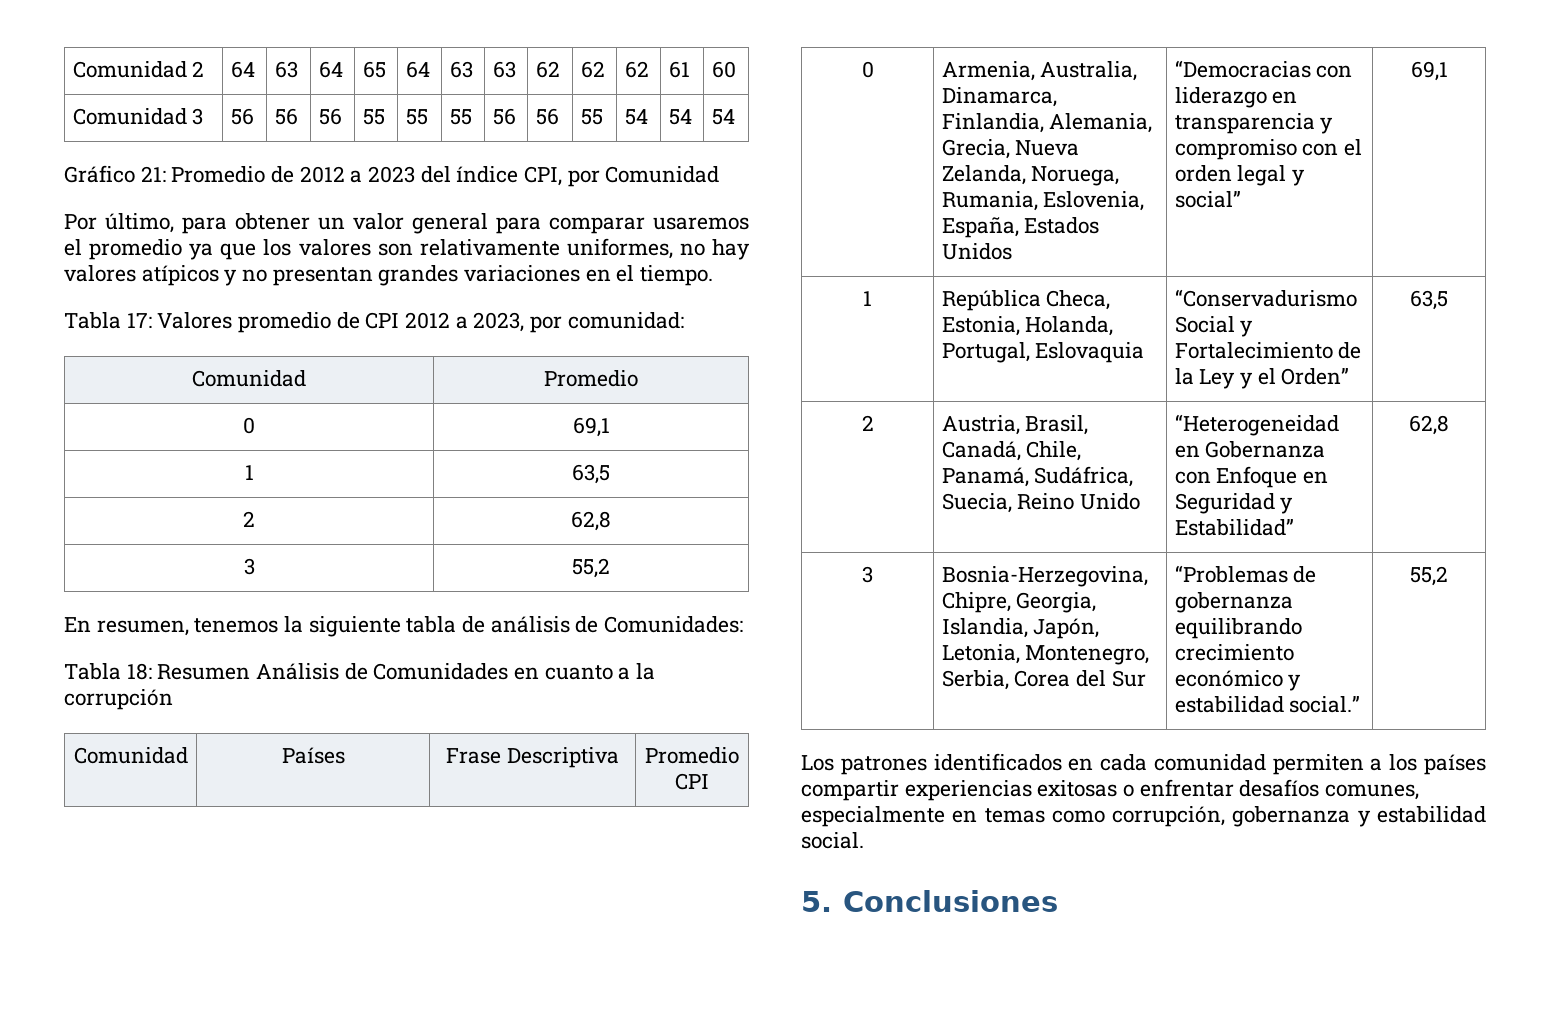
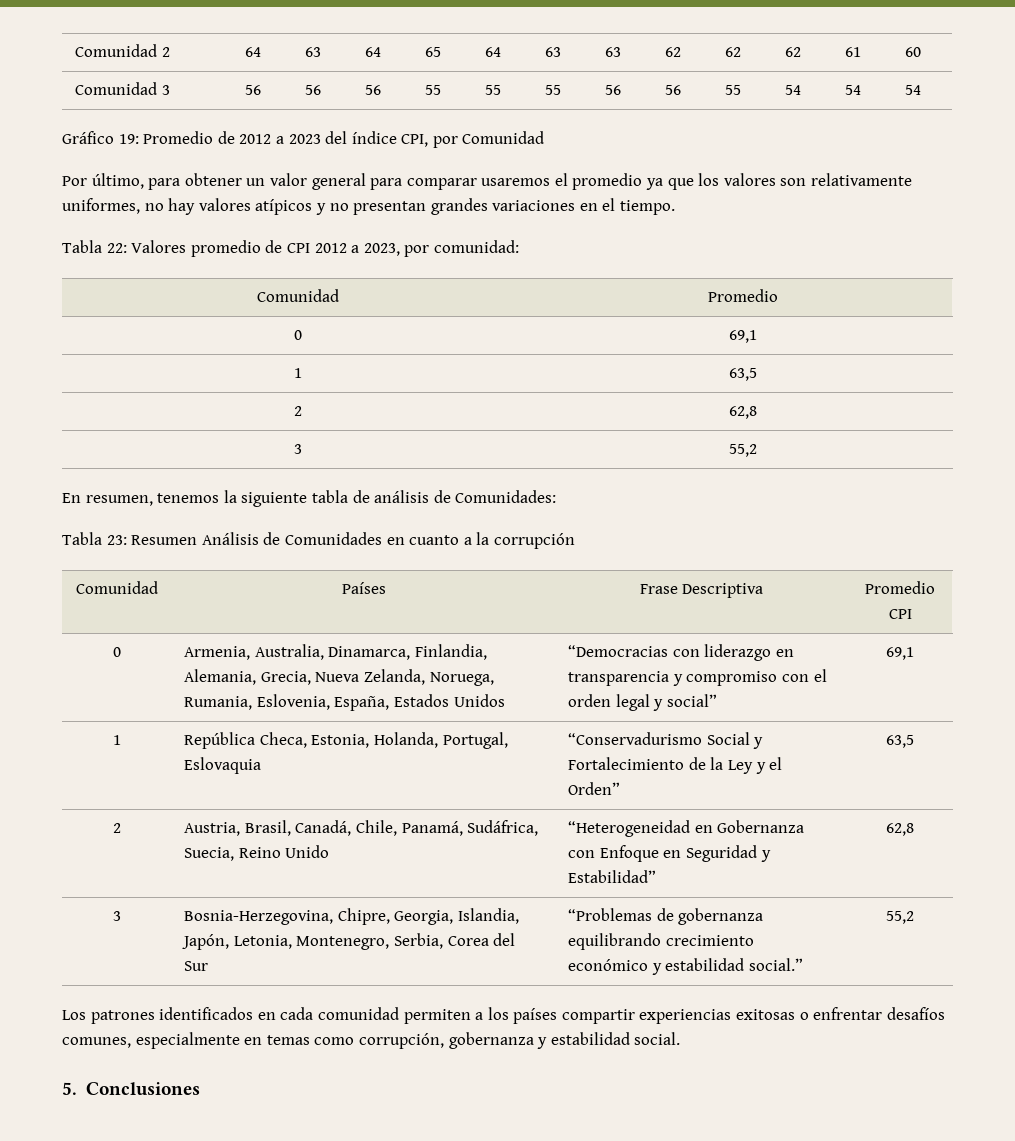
[140,166,166,182] 21: -> [118,134,139,144] 19:
[126,313,152,328] 17: -> [106,243,127,253] 22:
[126,663,152,680] 18: -> [106,535,127,545] 23:

